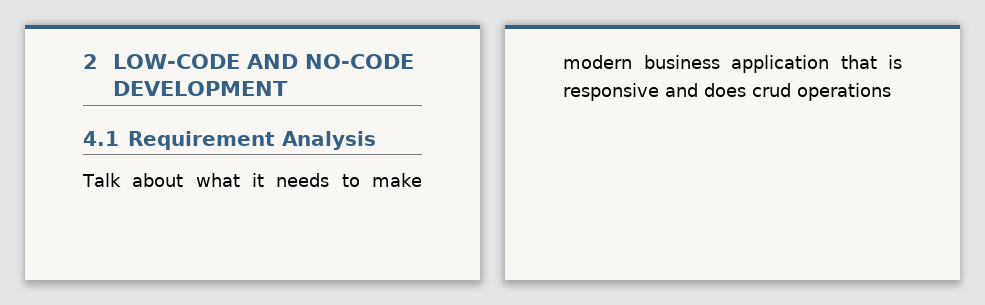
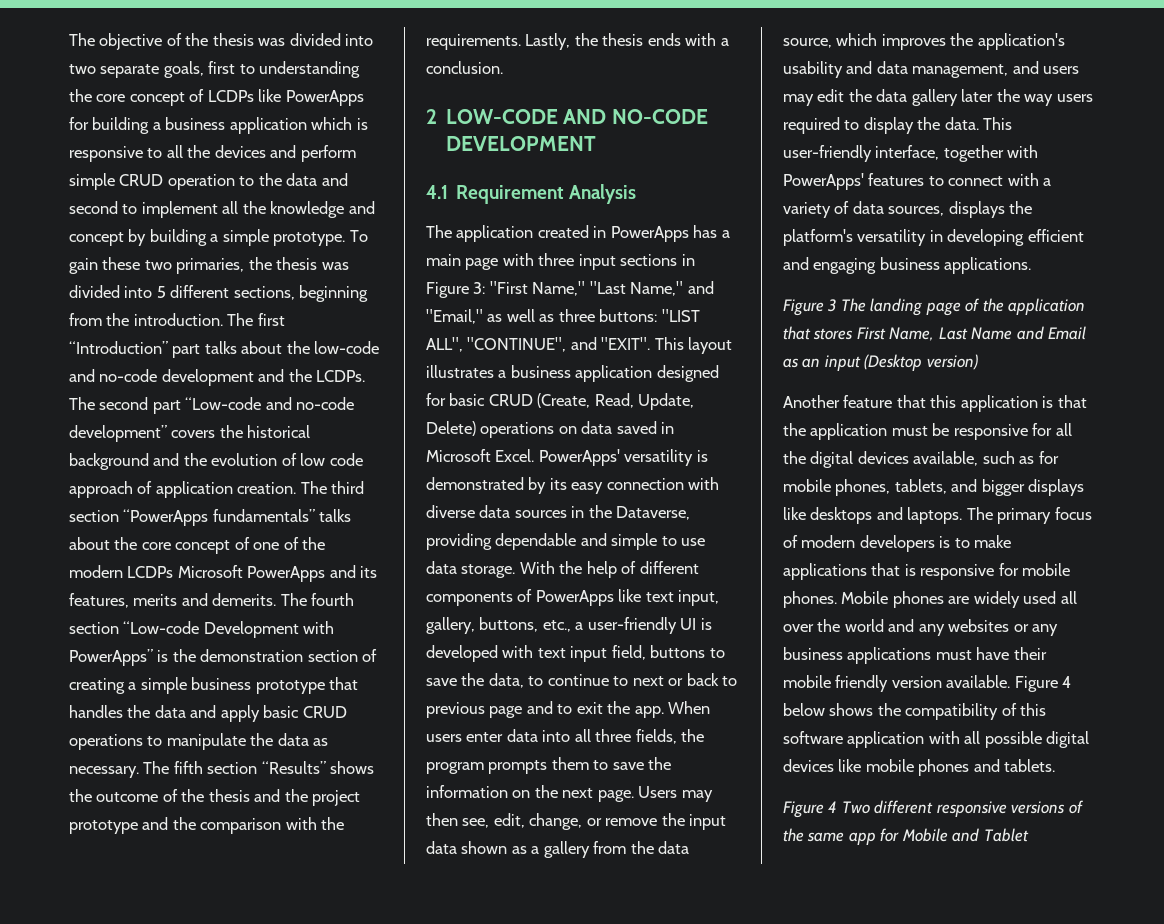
(83, 61) none -> [69,33,374,50] [69,61,361,78] [69,89,364,106] [69,117,368,134] [69,145,356,162] [69,173,348,190] [69,201,375,218] [69,229,368,246] [69,257,349,274] [69,285,369,302] [69,313,285,326] [69,341,380,358] [69,369,366,386] [69,397,355,414] [69,425,311,442] [69,453,363,470] [69,481,365,498] [69,509,352,526] [69,537,326,554] [69,565,378,582] [69,593,355,608] [69,621,335,638] [69,649,378,666] [69,677,359,694] [69,705,347,722] [69,733,329,750] [69,761,375,778] [69,789,361,806] [69,817,345,834] [426,33,729,50] [426,61,503,74] The objective of the thesis was divided into two separate goals, first to understanding the core concept of LCDPs like PowerApps for building a business application which is responsive to all the devices and perform simple CRUD operation to the data and second to implement all the knowledge and concept by building a simple prototype. To gain these two primaries, the thesis was divided into 5 different sections, beginning from the introduction. The first “Introduction” part talks about the low-code and no-code development and the LCDPs. The second part “Low-code and no-code development” covers the historical background and the evolution of low code approach of application creation. The third section “PowerApps fundamentals” talks about the core concept of one of the modern LCDPs Microsoft PowerApps and its features, merits and demerits. The fourth section “Low-code Development with PowerApps” is the demonstration section of creating a simple business prototype that handles the data and apply basic CRUD operations to manipulate the data as necessary. The fifth section “Results” shows the outcome of the thesis and the project prototype and the comparison with the requirements. Lastly, the thesis ends with a conclusion. //
[82,173,422,187] [563,55,902,73] [563,83,891,101] Talk about what it needs to make modern business application that is responsive and does crud operations -> [426,225,730,242] [426,253,695,270] [426,281,714,298] [426,309,700,324] [426,337,733,354] [426,365,719,382] [426,393,695,410] [426,421,675,438] [426,449,708,466] [426,477,720,494] [426,505,691,520] [426,533,706,550] [426,561,699,578] [426,589,720,606] [426,617,712,634] [426,645,725,662] [426,673,738,688] [426,701,711,718] [426,729,705,744] [426,757,672,774] [426,785,713,802] [426,813,727,830] [426,841,690,858] [783,33,1065,50] [783,61,1080,78] [783,89,1093,106] [783,117,1013,134] [783,145,1039,162] [783,173,1052,190] [783,201,1033,218] [783,229,1084,246] [783,257,1032,274] [783,298,1086,316] [783,326,1087,341] [783,354,978,371] [783,395,1087,412] [783,423,1072,440] [783,451,1059,468] [783,479,1085,496] [783,507,1092,524] [783,535,1012,552] [783,563,1071,580] [783,591,1077,608] [783,619,1059,636] [783,647,1047,664] [783,675,1072,692] [783,703,1047,720] [783,731,1090,748] [783,759,1056,776] [783,800,1083,818] [783,828,1029,845] The application created in PowerApps has a main page with three input sections in Figure 3: "First Name," "Last Name," and "Email," as well as three buttons: "LIST ALL", "CONTINUE", and "EXIT". This layout illustrates a business application designed for basic CRUD (Create, Read, Update, Delete) operations on data saved in Microsoft Excel. PowerApps' versatility is demonstrated by its easy connection with diverse data sources in the Dataverse, providing dependable and simple to use data storage. With the help of different components of PowerApps like text input, gallery, buttons, etc., a user-friendly UI is developed with text input field, buttons to save the data, to continue to next or back to previous page and to exit the app. When users enter data into all three fields, the program prompts them to save the information on the next page. Users may then see, edit, change, or remove the input data shown as a gallery from the data source, which improves the application's usability and data management, and users may edit the data gallery later the way users required to display the data. This user-friendly interface, together with PowerApps' features to connect with a variety of data sources, displays the platform's versatility in developing efficient and engaging business applications. // Figure 3 The landing page of the application that stores First Name, Last Name and Email as an input (Desktop version) // Another feature that this application is that the application must be responsive for all the digital devices available, such as for mobile phones, tablets, and bigger displays like desktops and laptops. The primary focus of modern developers is to make applications that is responsive for mobile phones. Mobile phones are widely used all over the world and any websites or any business applications must have their mobile friendly version available. Figure 4 below shows the compatibility of this software application with all possible digital devices like mobile phones and tablets. // Figure 4 Two different responsive versions of the same app for Mobile and Tablet

